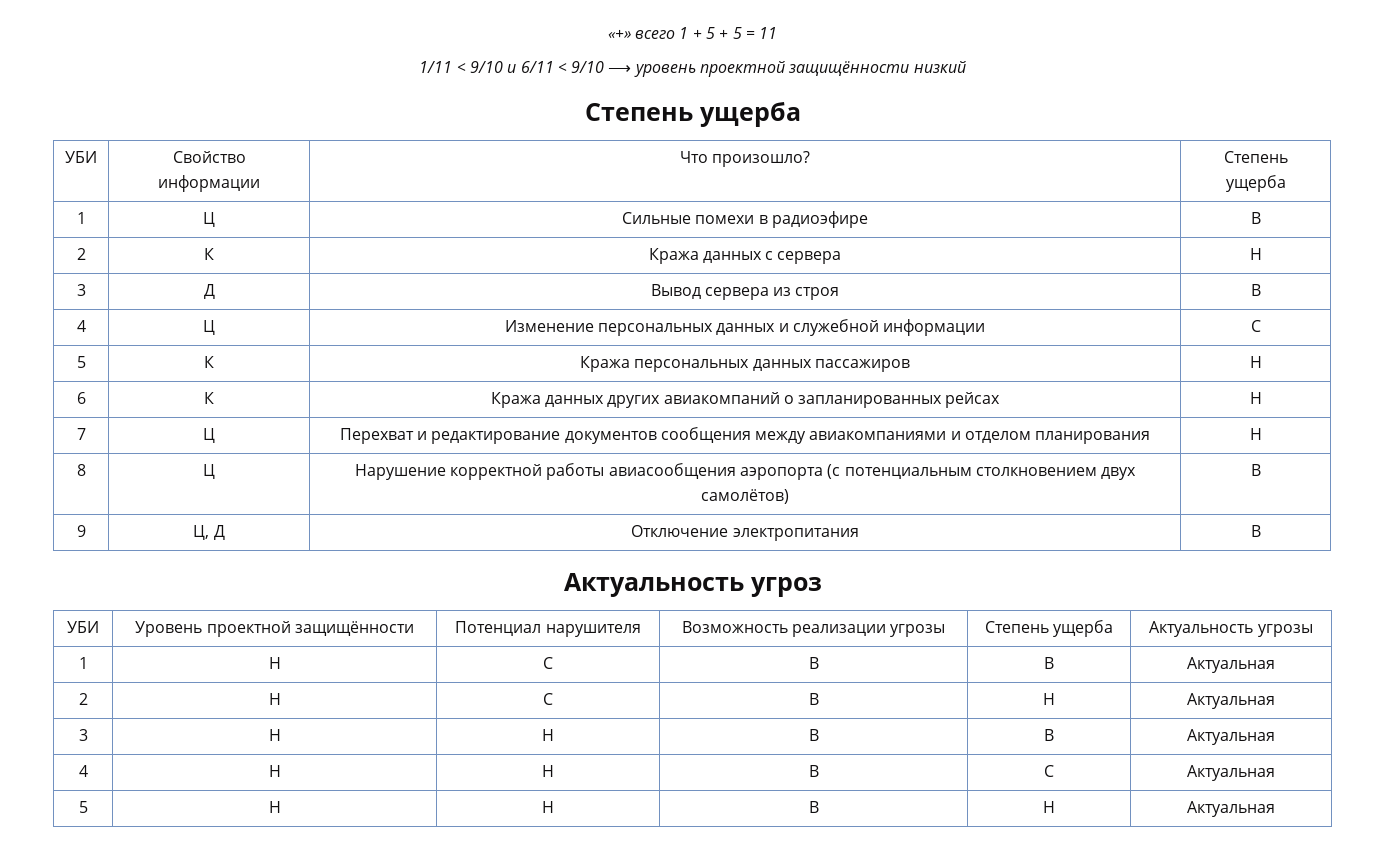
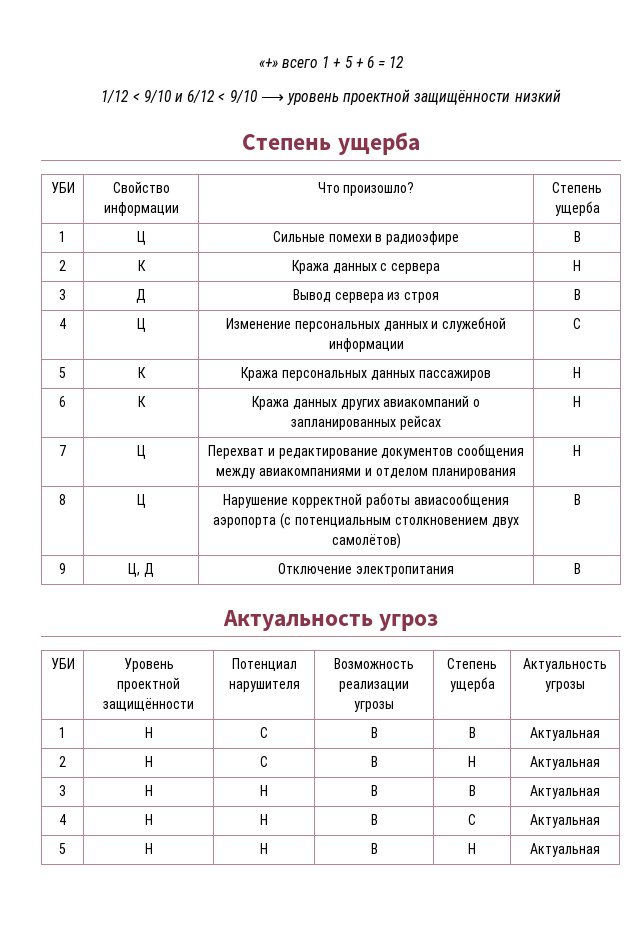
[732,27,778,39] [419,61,453,73] 5 = 11 // 1/11 -> [366,56,405,68] [101,90,130,103] 6 = 12 // 1/12
[520,61,554,73] 6/11 -> [187,90,216,103] 6/12

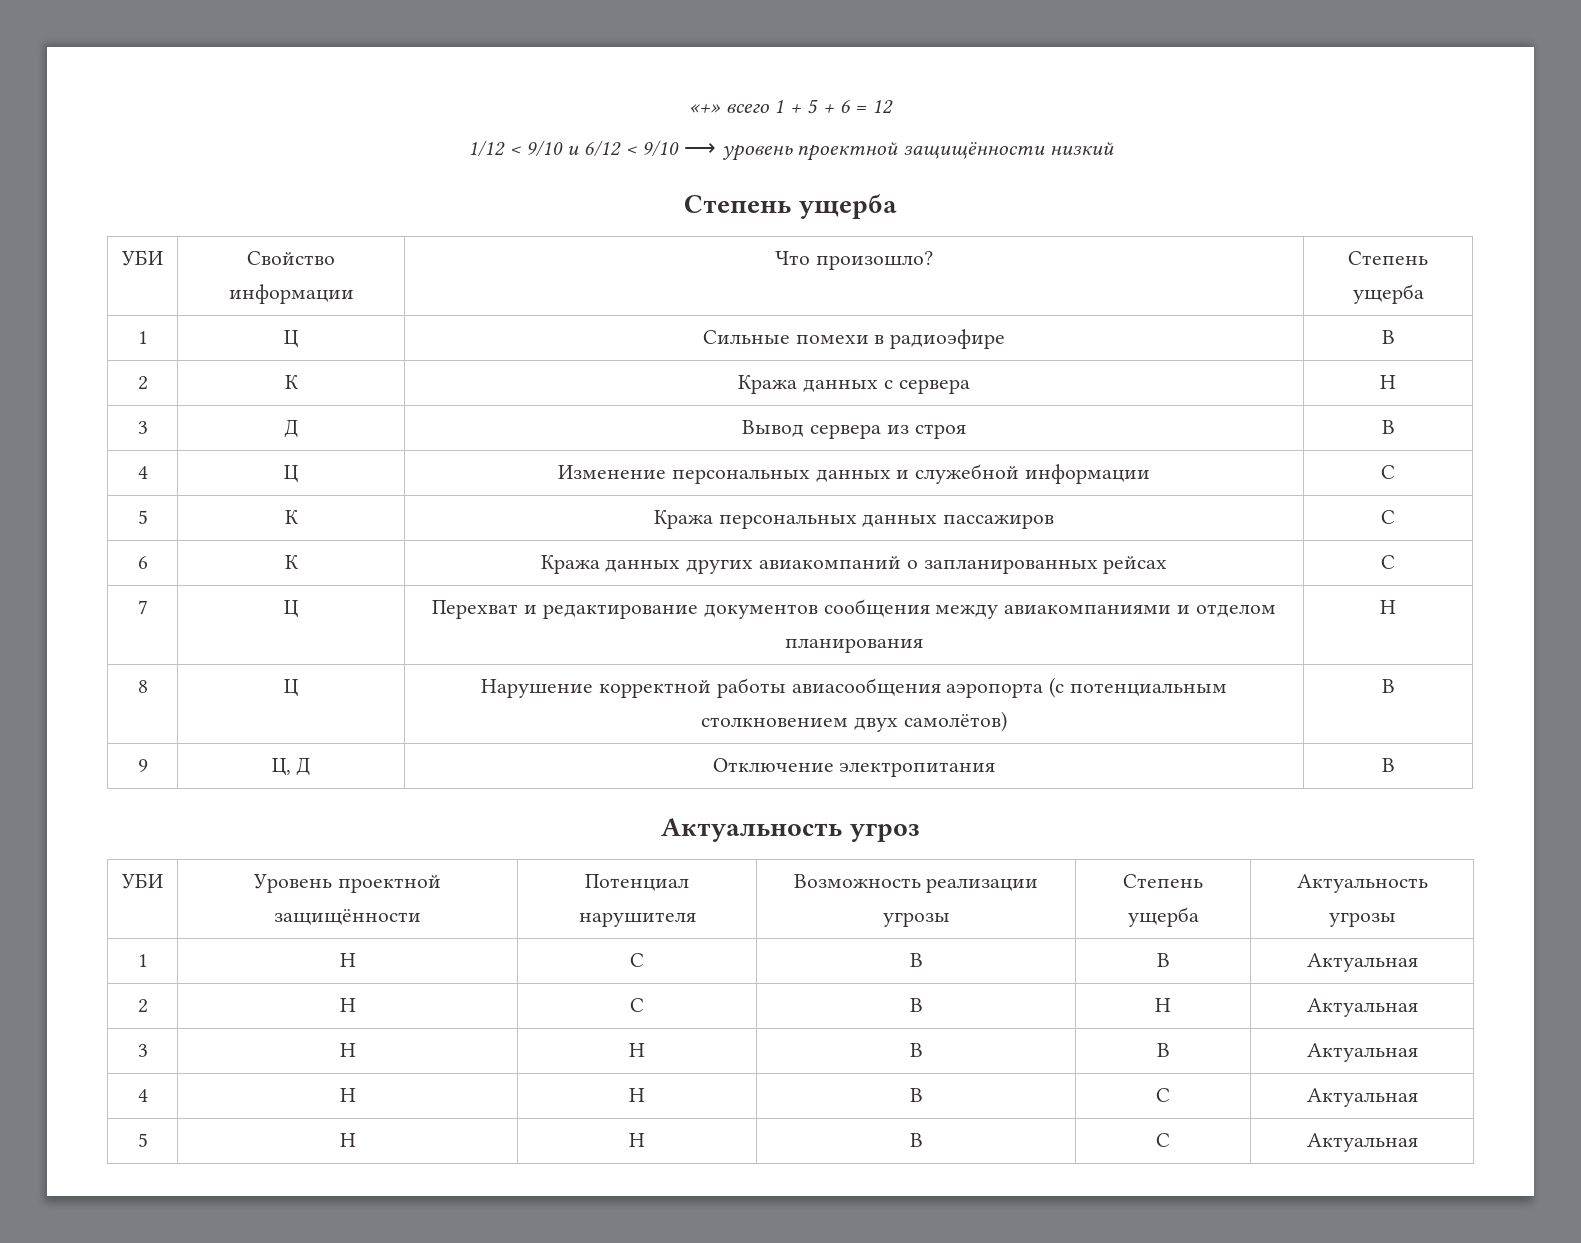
[573,367,581,378] Н -> [1381,510,1395,524] С
[573,396,581,407] Н -> [1381,555,1395,569] С
[468,843,476,854] Н -> [1156,1133,1170,1147] С

